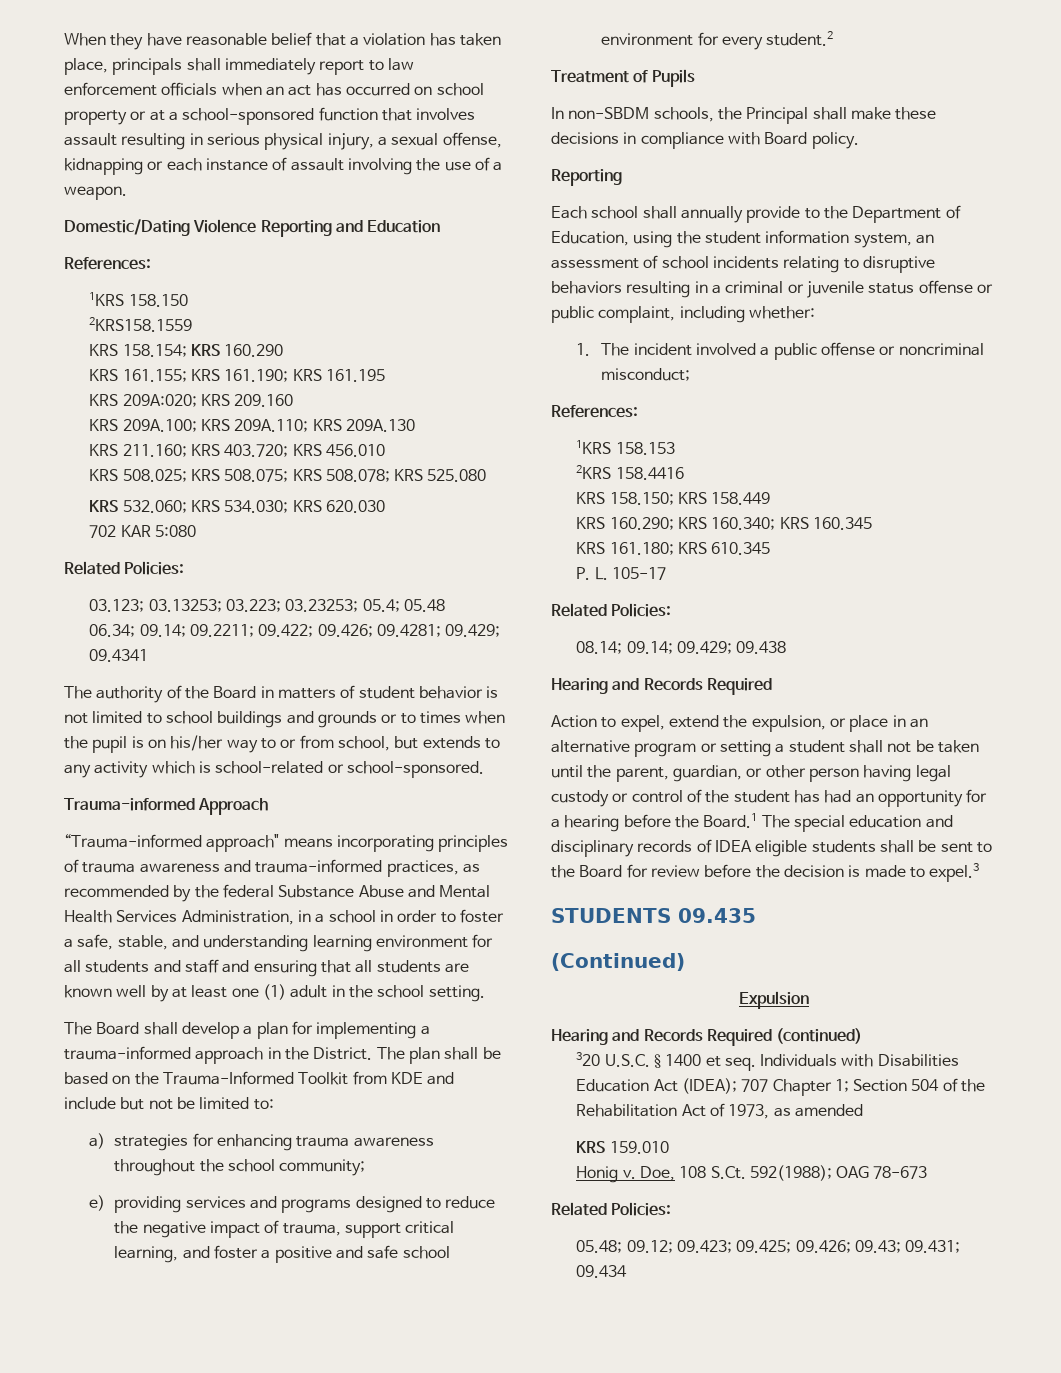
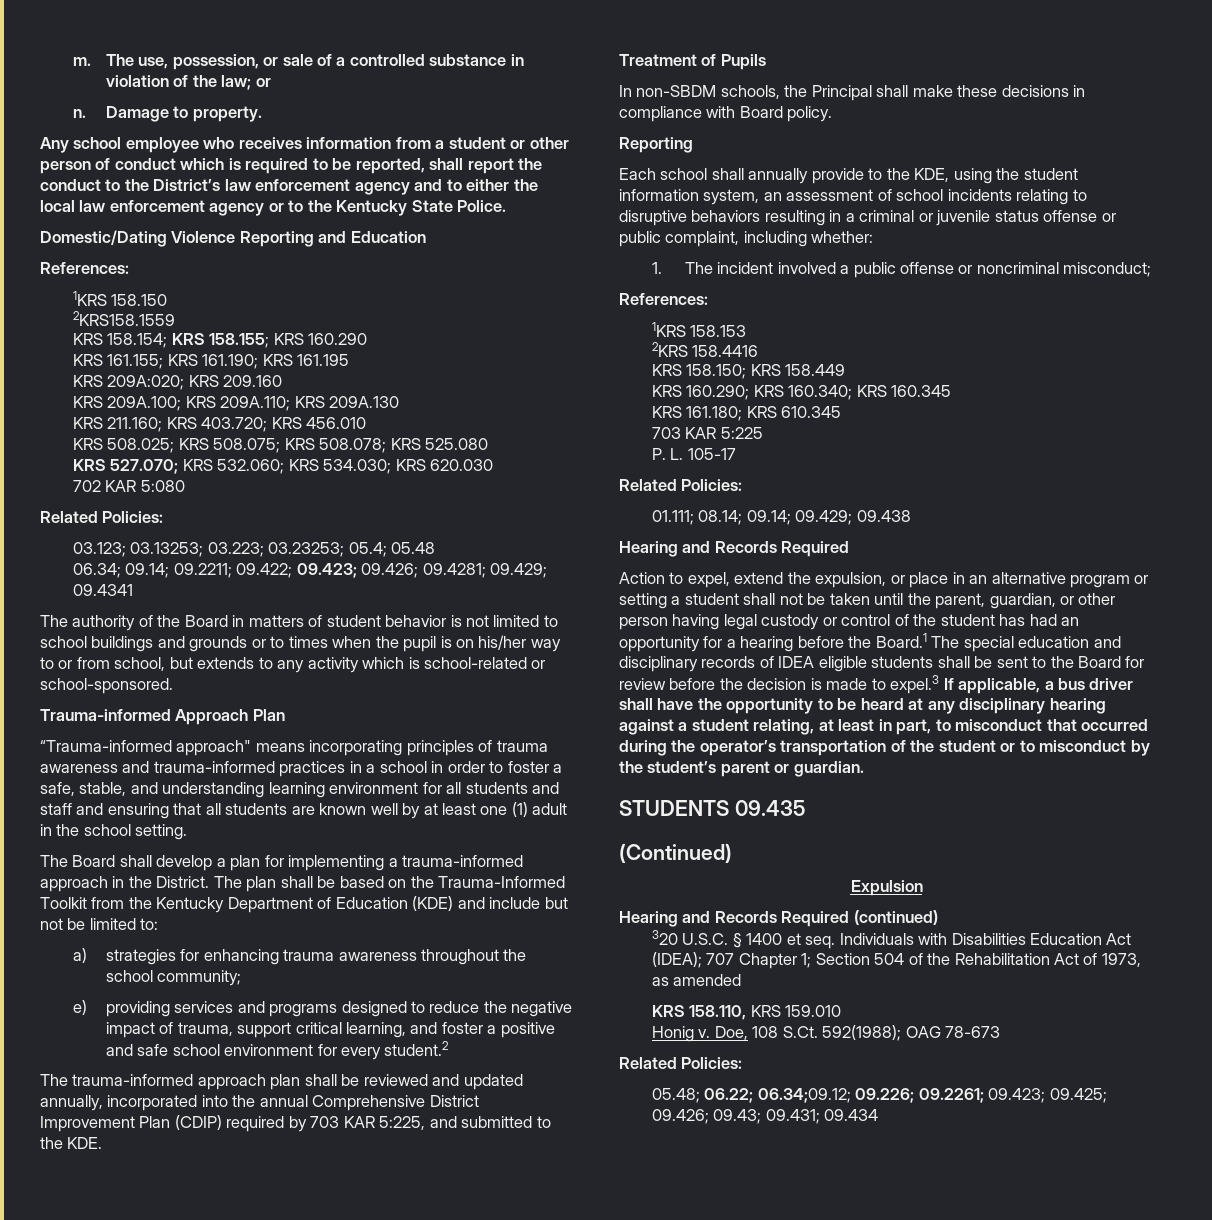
[64,32,501,50] [64,58,414,75] [64,82,484,96] [64,107,476,125] [64,132,502,150] [64,157,503,175] [64,186,127,200] When they have reasonable belief that a violation has taken place, principals shall immediately report to law enforcement officials when an act has occurred on school property or at a school-sponsored function that involves assault resulting in serious physical injury, a sexual offense, kidnapping or each instance of assault involving the use of a weapon. -> [72,54,524,70] [105,75,271,90] [72,106,262,122] [40,137,569,153] [40,158,543,174] [40,179,538,195] [40,200,507,216] m. The use, possession, or sale of a controlled substance in violation of the law; or // n. Damage to property. // Any school employee who receives information from a student or other person of conduct which is required to be reported, shall report the conduct to the District’s law enforcement agency and to either the local law enforcement agency or to the Kentucky State Police.
(220, 350) none -> [209,333,304,348] 158.155; KRS
(119, 506) none -> [110,459,213,474] 527.070; KRS
(314, 630) none -> [296,563,357,578] 09.423;
(269, 806) none -> [252,709,285,721] Plan
[386,860,480,877] [64,884,491,902] [64,910,294,925] practices, as recommended by the federal Substance Abuse and Mental Health Services Administration, -> [279,761,346,777] practices
[390,1072,423,1084] KDE -> [128,896,454,913] the Kentucky Department of Education (KDE)
(834, 38) none -> [40,1074,523,1090] [40,1095,479,1111] [40,1115,551,1132] [40,1137,103,1149] // The trauma-informed approach plan shall be reviewed and updated annually, incorporated into the annual Comprehensive District Improvement Plan (CDIP) required by 703 KAR 5:225, and submitted to the KDE.
[852,205,961,223] [551,231,629,246] Department of Education, -> [914,168,950,182] KDE,
(771, 548) none -> [651,427,763,439] // 703 KAR 5:225
(672, 610) none -> [651,510,694,525] 01.111;
(980, 872) none -> [943,678,1134,694] [619,698,1106,714] [619,719,1149,735] [619,740,1150,756] [619,761,864,777] If applicable, a bus driver shall have the opportunity to be heard at any disciplinary hearing against a student relating, at least in part, to misconduct that occurred during the operator’s transportation of the student or to misconduct by the student’s parent or guardian.
(606, 1147) none -> [689,1005,781,1020] 158.110, KRS
[626,1240,673,1253] 09.12; -> [704,1088,984,1103] 06.22; 06.34;09.12; 09.226; 09.2261;

